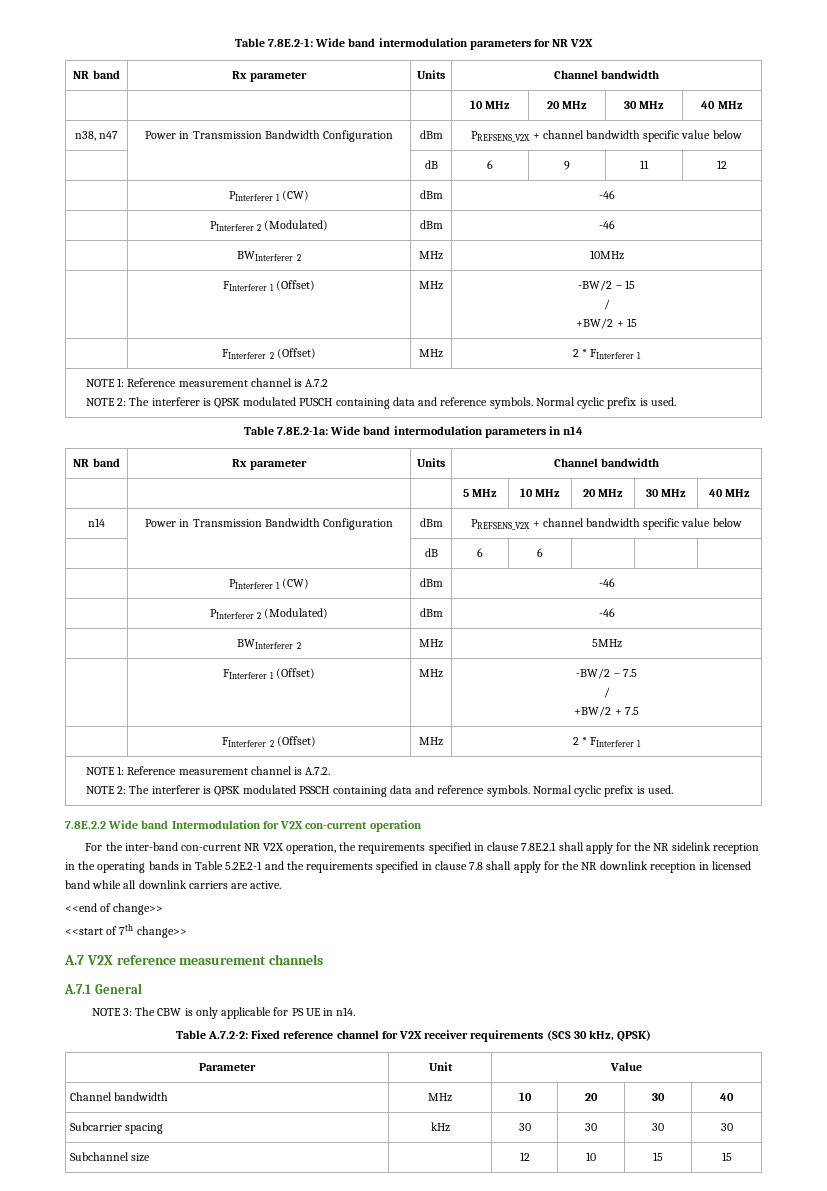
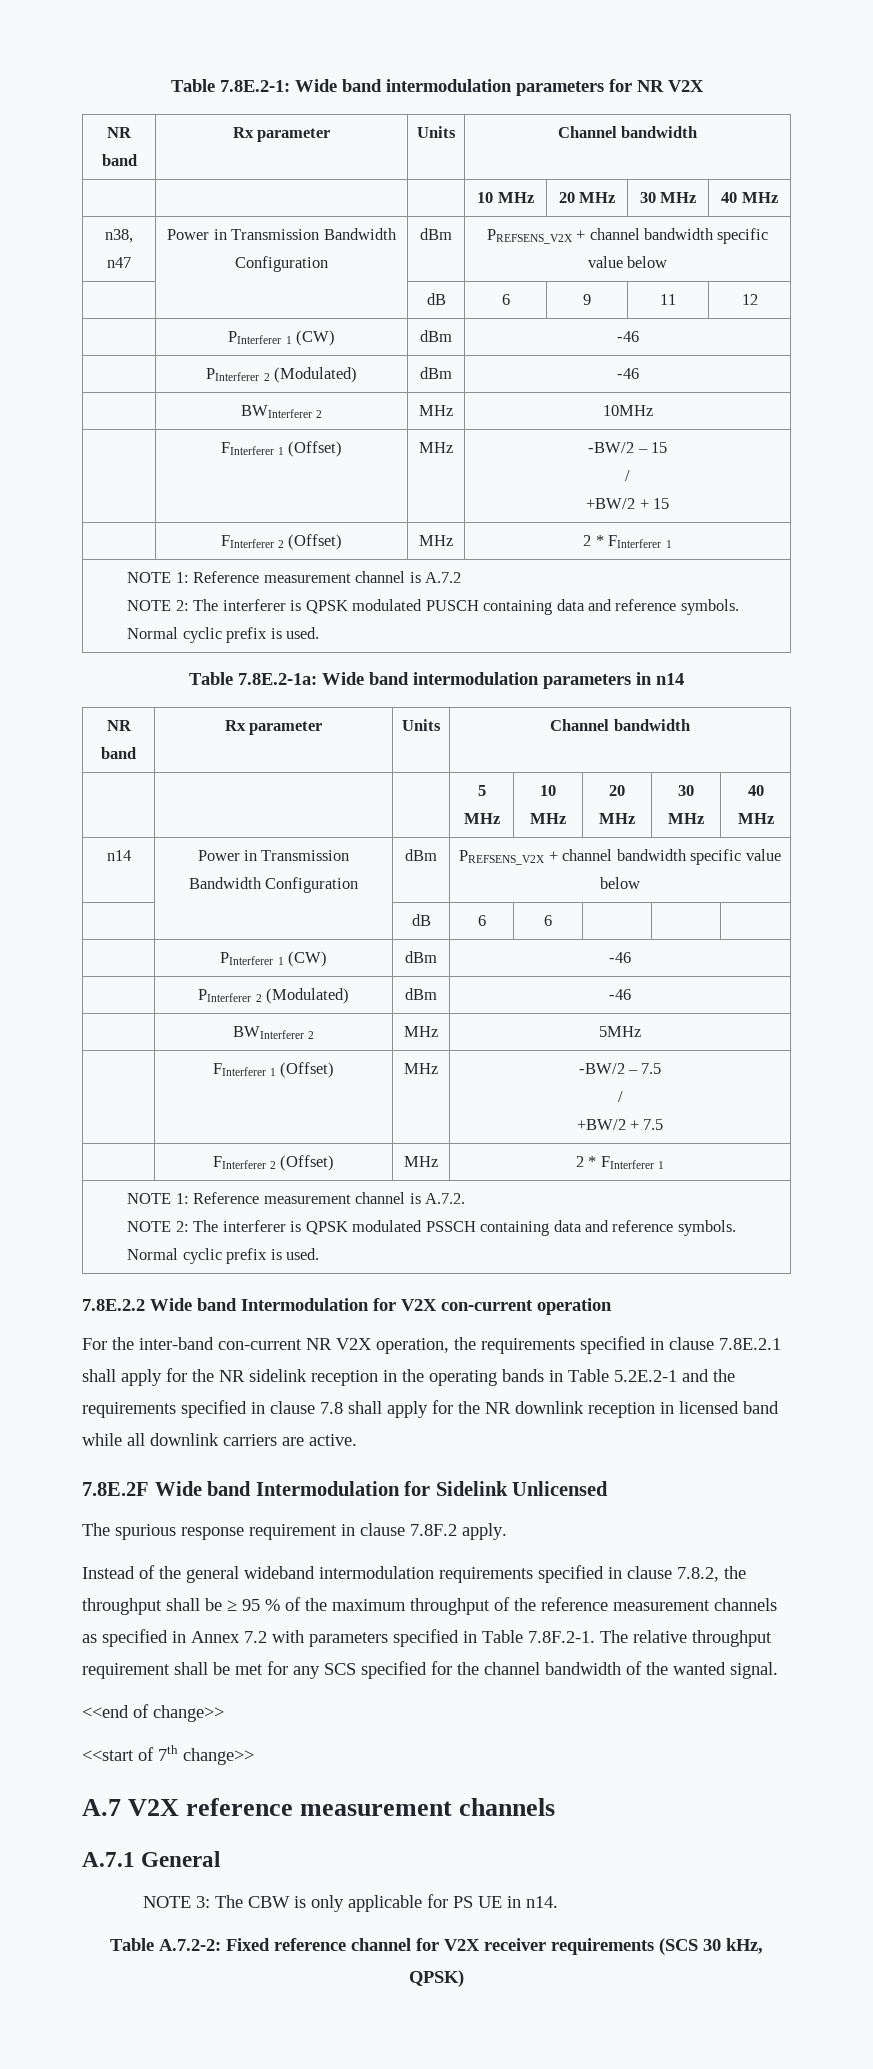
(282, 885) none -> [82,1481,609,1496] [82,1523,507,1540] [82,1565,746,1583] [82,1597,777,1615] [82,1629,772,1647] [82,1661,778,1679] // 7.8E.2F Wide band Intermodulation for Sidelink Unlicensed // The spurious response requirement in clause 7.8F.2 apply. // Instead of the general wideband intermodulation requirements specified in clause 7.8.2, the throughput shall be ≥ 95 % of the maximum throughput of the reference measurement channels as specified in Annex 7.2 with parameters specified in Table 7.8F.2-1. The relative throughput requirement shall be met for any SCS specified for the channel bandwidth of the wanted signal.
[199,1063,256,1071] [428,1062,453,1071] [610,1062,642,1071] [69,1092,169,1101] [428,1093,452,1102] [518,1092,532,1101] [585,1093,598,1101] [652,1093,665,1101] [720,1093,734,1101] [69,1122,164,1134] [430,1122,450,1132] [518,1123,531,1131] [585,1123,597,1131] [652,1123,664,1131] [720,1123,733,1131] [69,1152,151,1162] [519,1152,530,1161] [586,1152,596,1161] [653,1152,663,1161] [721,1152,732,1161] // Parameter | Unit | Value // Channel bandwidth | MHz | 10 | 20 | 30 | 40 // Subcarrier spacing | kHz | 30 | 30 | 30 | 30 // Subchannel size | | 12 | 10 | 15 | 15 -> (464, 1978) none

